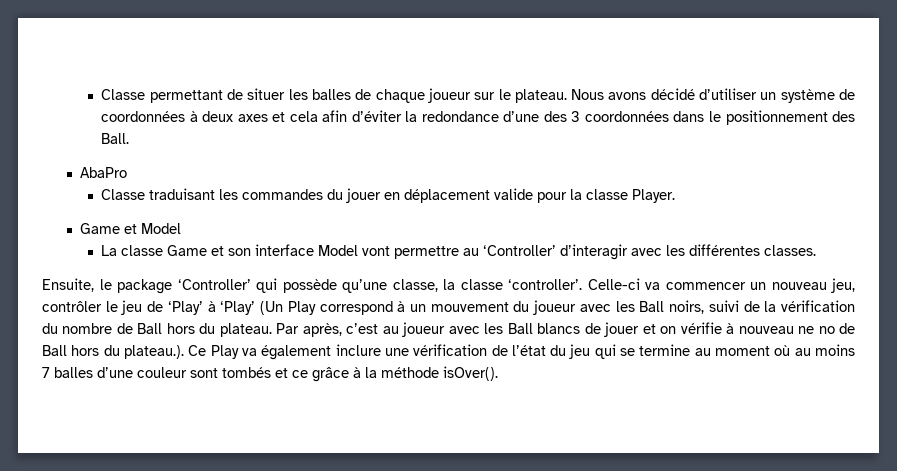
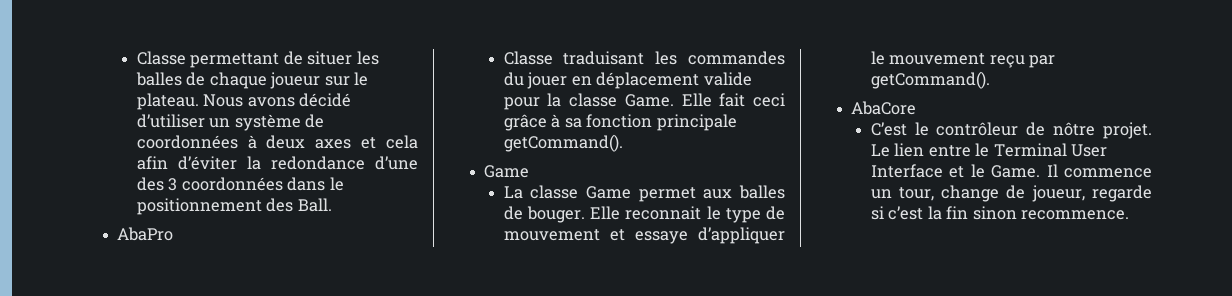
[632,189,676,203] [79,223,181,234] Player. // Game et Model -> [624,93,785,107] [503,114,737,131] [503,134,623,152] [484,165,530,178] Game. Elle fait ceci grâce à sa fonction principale getCommand(). // Game
[211,244,817,260] [42,278,855,294] [42,300,856,315] [42,322,856,337] [42,344,856,360] [42,366,498,382] et son interface Model vont permettre au ‘Controller’ d’interagir avec les différentes classes. // Ensuite, le package ‘Controller’ qui possède qu’une classe, la classe ‘controller’. Celle-ci va commencer un nouveau jeu, contrôler le jeu de ‘Play’ à ‘Play’ (Un Play correspond à un mouvement du joueur avec les Ball noirs, suivi de la vérification du nombre de Ball hors du plateau. Par après, c’est au joueur avec les Ball blancs de jouer et on vérifie à nouveau ne no de Ball hors du plateau.). Ce Play va également inclure une vérification de l’état du jeu qui se termine au moment où au moins 7 balles d’une couleur sont tombés et ce grâce à la méthode isOver(). -> [638,185,785,202] [503,206,785,223] [503,227,785,244] [870,51,1056,68] [870,71,990,89] [851,101,917,115] [870,122,1152,139] [870,143,1107,157] [870,164,1152,178] [870,185,1152,202] [870,206,1129,220] permet aux balles de bouger. Elle reconnait le type de mouvement et essaye d’appliquer le mouvement reçu par getCommand(). // AbaCore // C’est le contrôleur de nôtre projet. Le lien entre le Terminal User Interface et le Game. Il commence un tour, change de joueur, regarde si c’est la fin sinon recommence.

